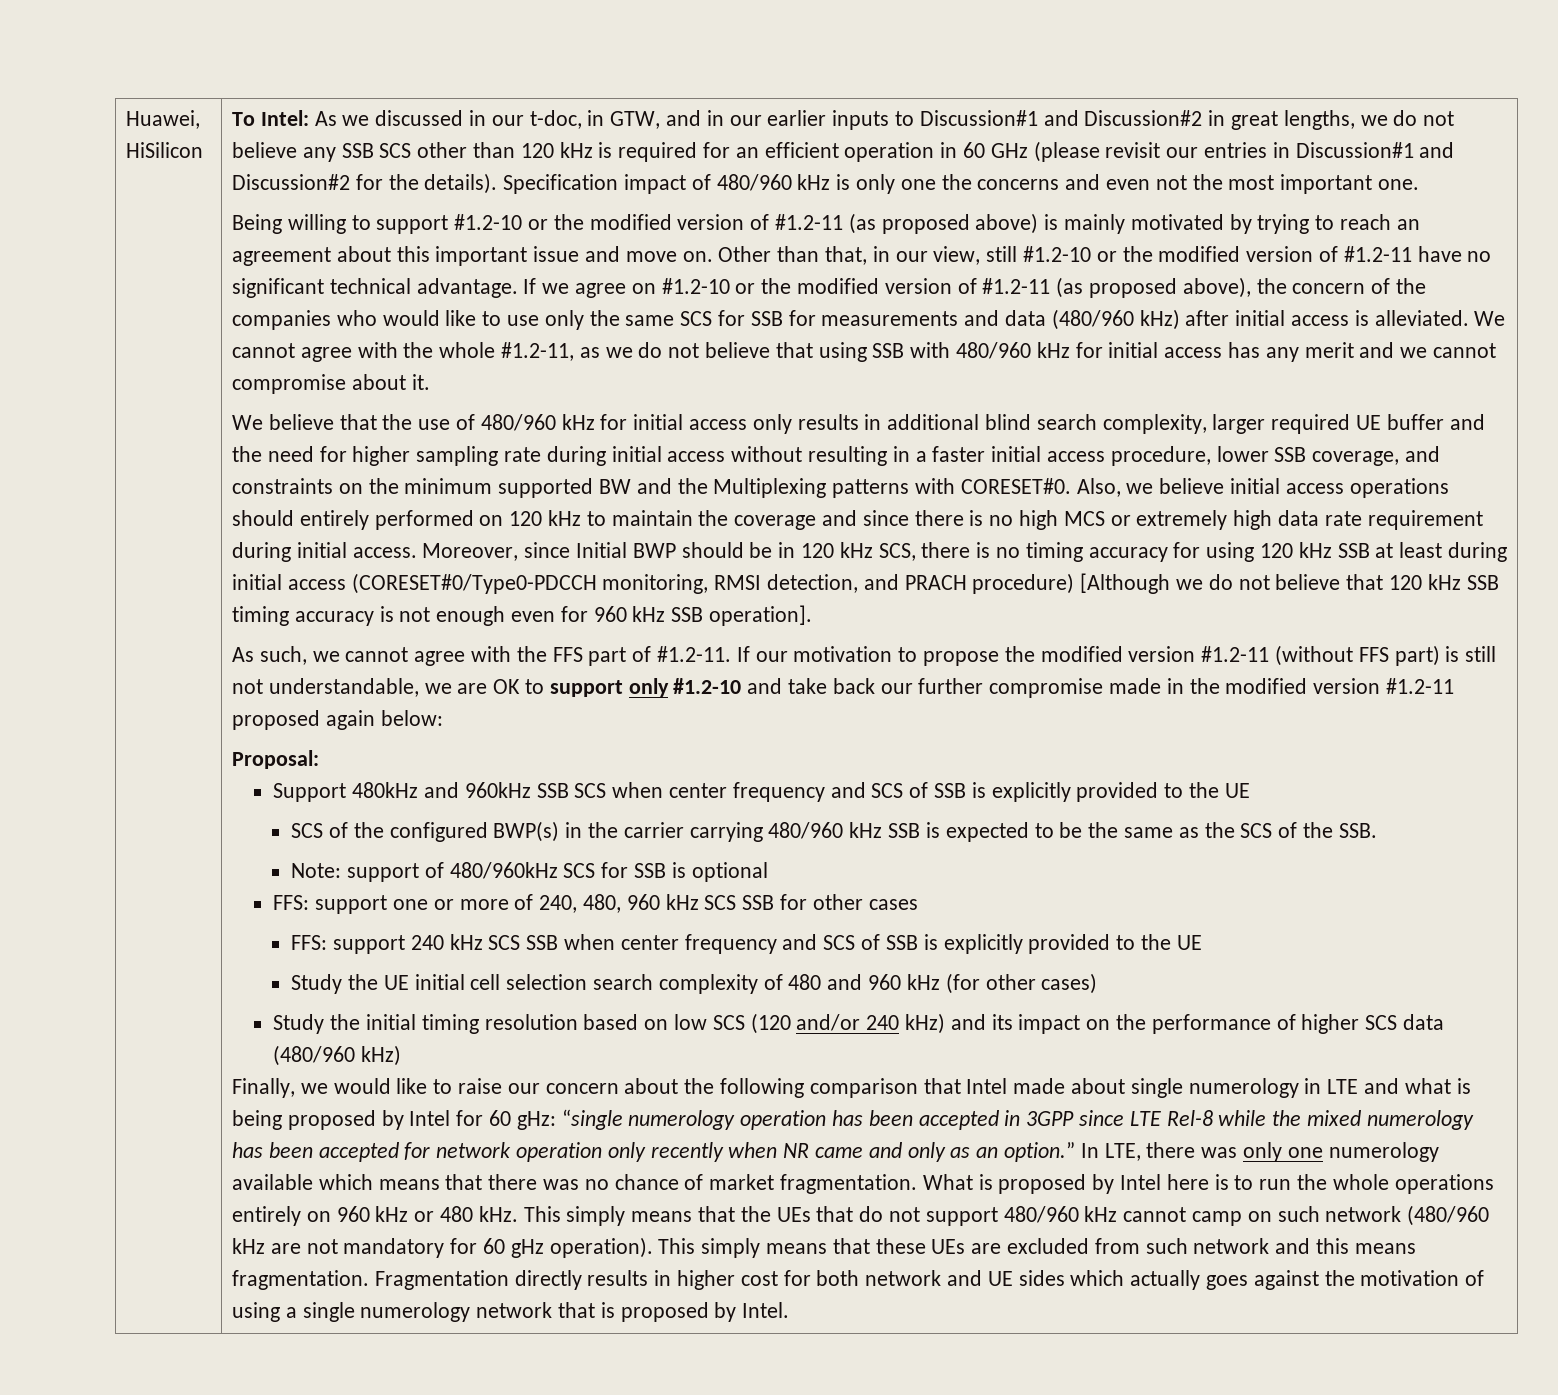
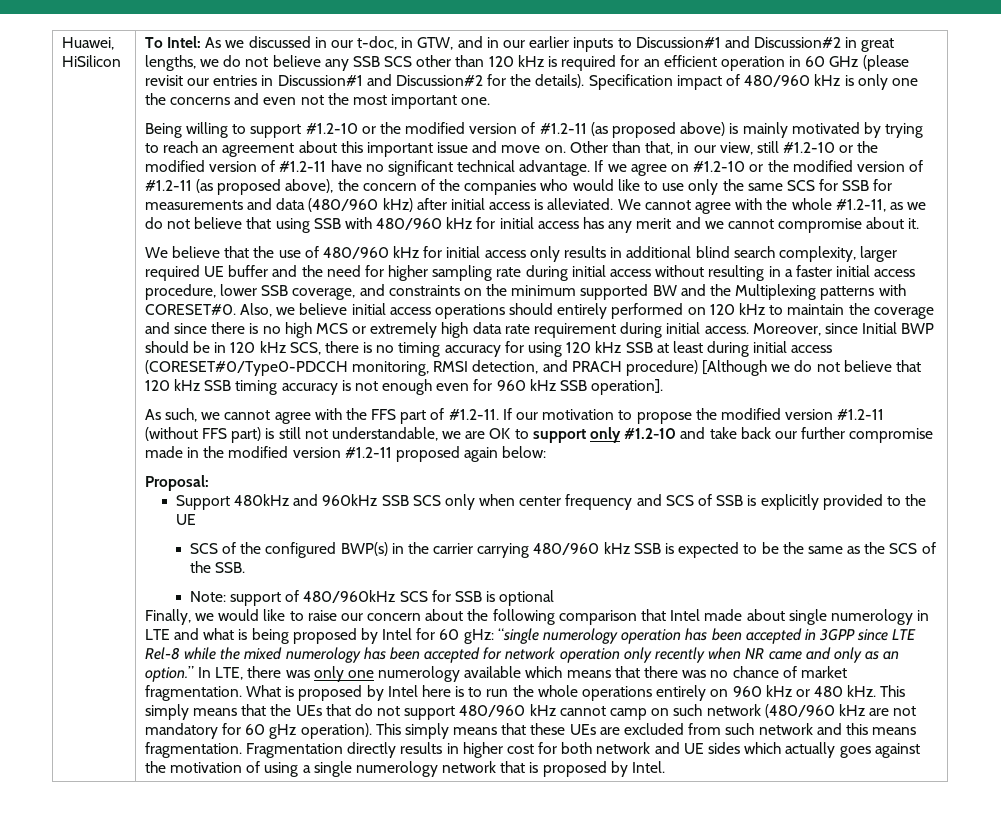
(607, 790) none -> [444,494,475,510] only
[273,894,918,914] [291,934,1202,954] [291,973,1098,994] [273,1013,1445,1034] [273,1045,402,1066] // FFS: support one or more of 240, 480, 960 kHz SCS SSB for other cases // FFS: support 240 kHz SCS SSB when center frequency and SCS of SSB is explicitly provided to the UE // Study the UE initial cell selection search complexity of 480 and 960 kHz (for other cases) // Study the initial timing resolution based on low SCS (120 and/or 240 kHz) and its impact on the performance of higher SCS data (480/960 kHz) -> (555, 598) none

